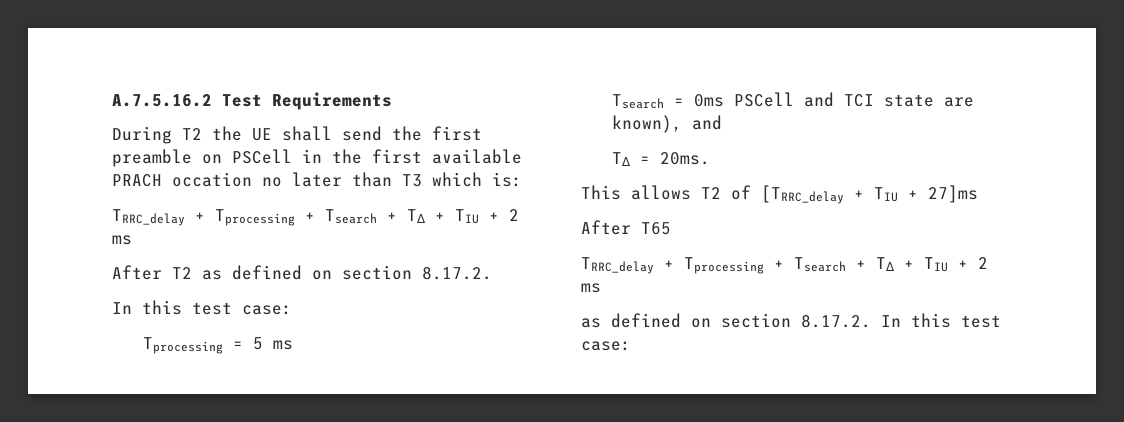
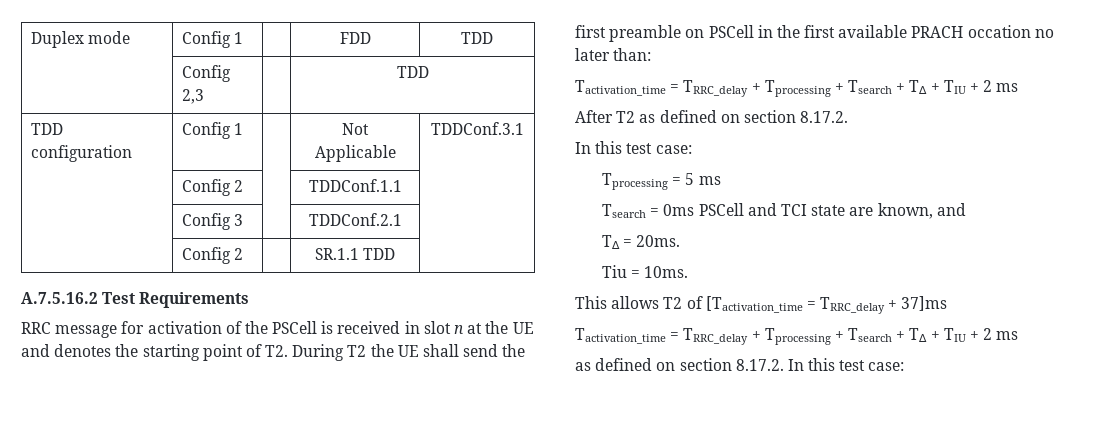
[112,92,392,110] A.7.5.16.2 Test Requirements // -> [31,31,131,48] [182,31,244,48] [339,32,371,44] [461,32,493,44] [182,65,232,82] [182,89,205,104] [396,66,429,78] [31,123,64,135] [31,145,133,162] [182,122,244,139] [342,123,369,135] [314,145,396,162] [430,122,524,135] [182,179,244,196] [308,179,402,192] [182,213,244,230] [308,213,402,226] [182,247,244,264] [314,248,396,260] [21,292,250,308] [21,321,534,338] [21,344,289,361] Duplex mode | Config 1 | | FDD | TDD // | Config 2,3 | | TDD // TDD configuration | Config 1 | | Not Applicable | TDDConf.3.1 // | Config 2 | | TDDConf.1.1 | // | Config 3 | | TDDConf.2.1 | // | Config 2 | | SR.1.1 TDD | // A.7.5.16.2 Test Requirements // RRC message for activation of the PSCell is received in slot n at the UE and denotes the starting point of T2.
[352,172,522,187] than T3 which is: // -> [613,48,652,61] [575,80,680,96] than: // Tactivation_time =
[612,115,683,133] known), -> [877,203,933,219] known,
(711, 158) none -> [602,265,689,278] // Tiu = 10ms.
[761,185,978,204] [581,220,671,235] [TRRC_delay + TIU + 27]ms // After T65 // -> [705,296,948,314] [575,328,680,344] [Tactivation_time = TRRC_delay + 37]ms // Tactivation_time =

